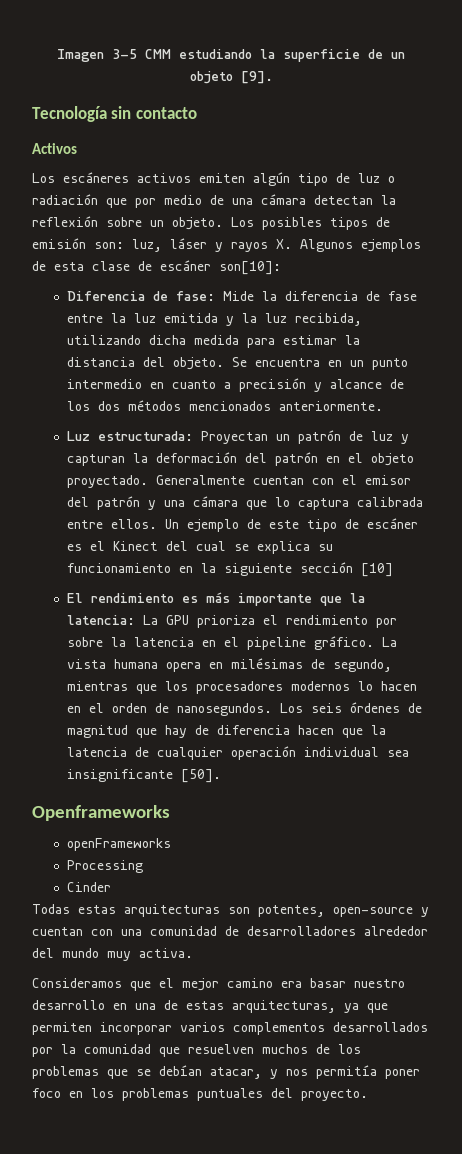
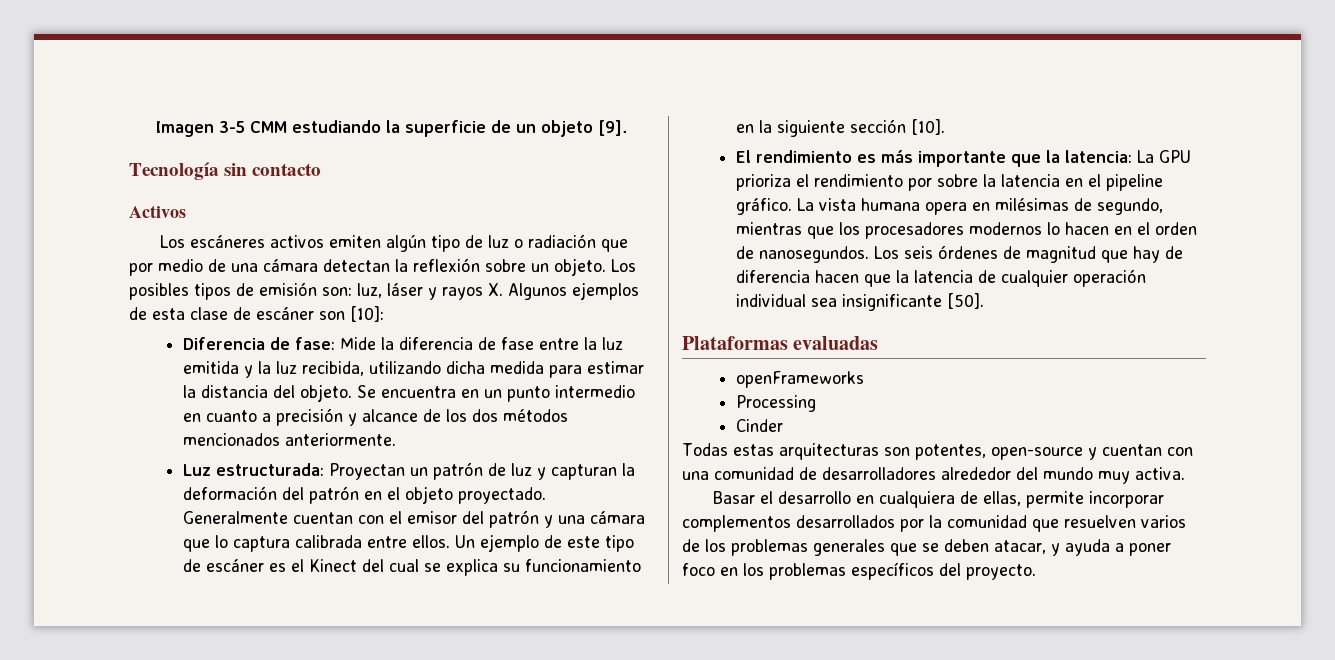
[219,261,281,275] son[10]: -> [319,306,384,322] son [10]:
[360,563,393,577] [10] -> [910,119,945,135] [10].
[32,805,170,821] Openframeworks -> [682,336,879,350] Plataformas evaluadas
[32,978,405,991] [32,1000,388,1013] [32,1022,225,1035] Consideramos que el mejor camino era basar nuestro desarrollo en una de estas arquitecturas, ya que permiten incorporar varios -> [713,491,1165,508] Basar el desarrollo en cualquiera de ellas, permite incorporar
[262,1044,308,1054] muchos -> [1141,515,1186,528] varios
(99, 1072) none -> [813,539,885,556] generales
[159,1065,202,1076] debían -> [944,539,989,552] deben
[286,1065,377,1079] nos permitía -> [1065,539,1124,556] ayuda a
[197,1088,263,1101] puntuales -> [851,562,934,580] específicos

